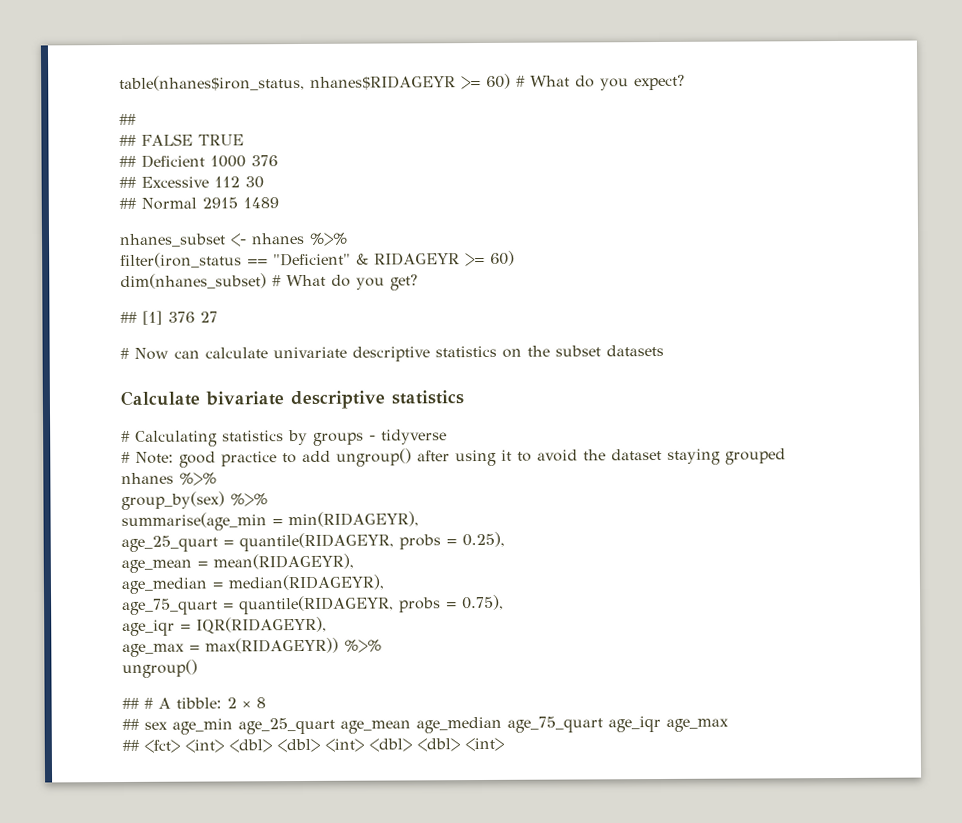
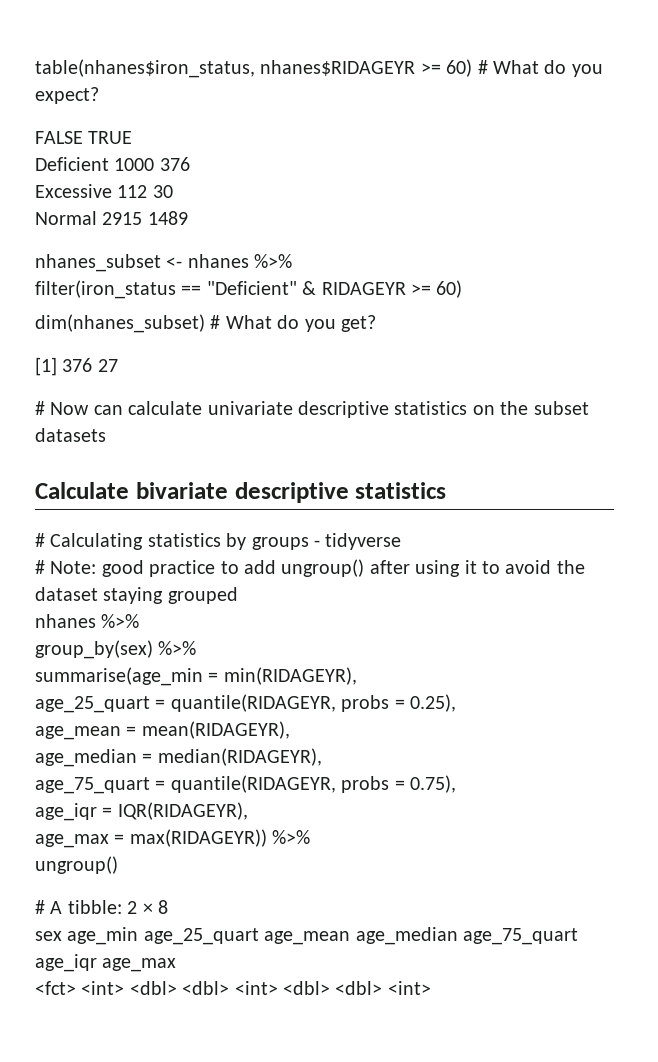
[119,113,137,126] [119,134,137,147] ## // ## -> (99, 95) none
[119,155,137,168] ## -> (133, 137) none
[119,176,137,189] ## -> (190, 164) none
[119,197,137,210] ## -> (173, 191) none
[120,311,138,324] ## -> (376, 323) none
[122,697,140,710] ## -> (118, 865) none
[122,718,140,731] ## -> (168, 907) none
[122,739,140,752] ## -> (177, 965) none

